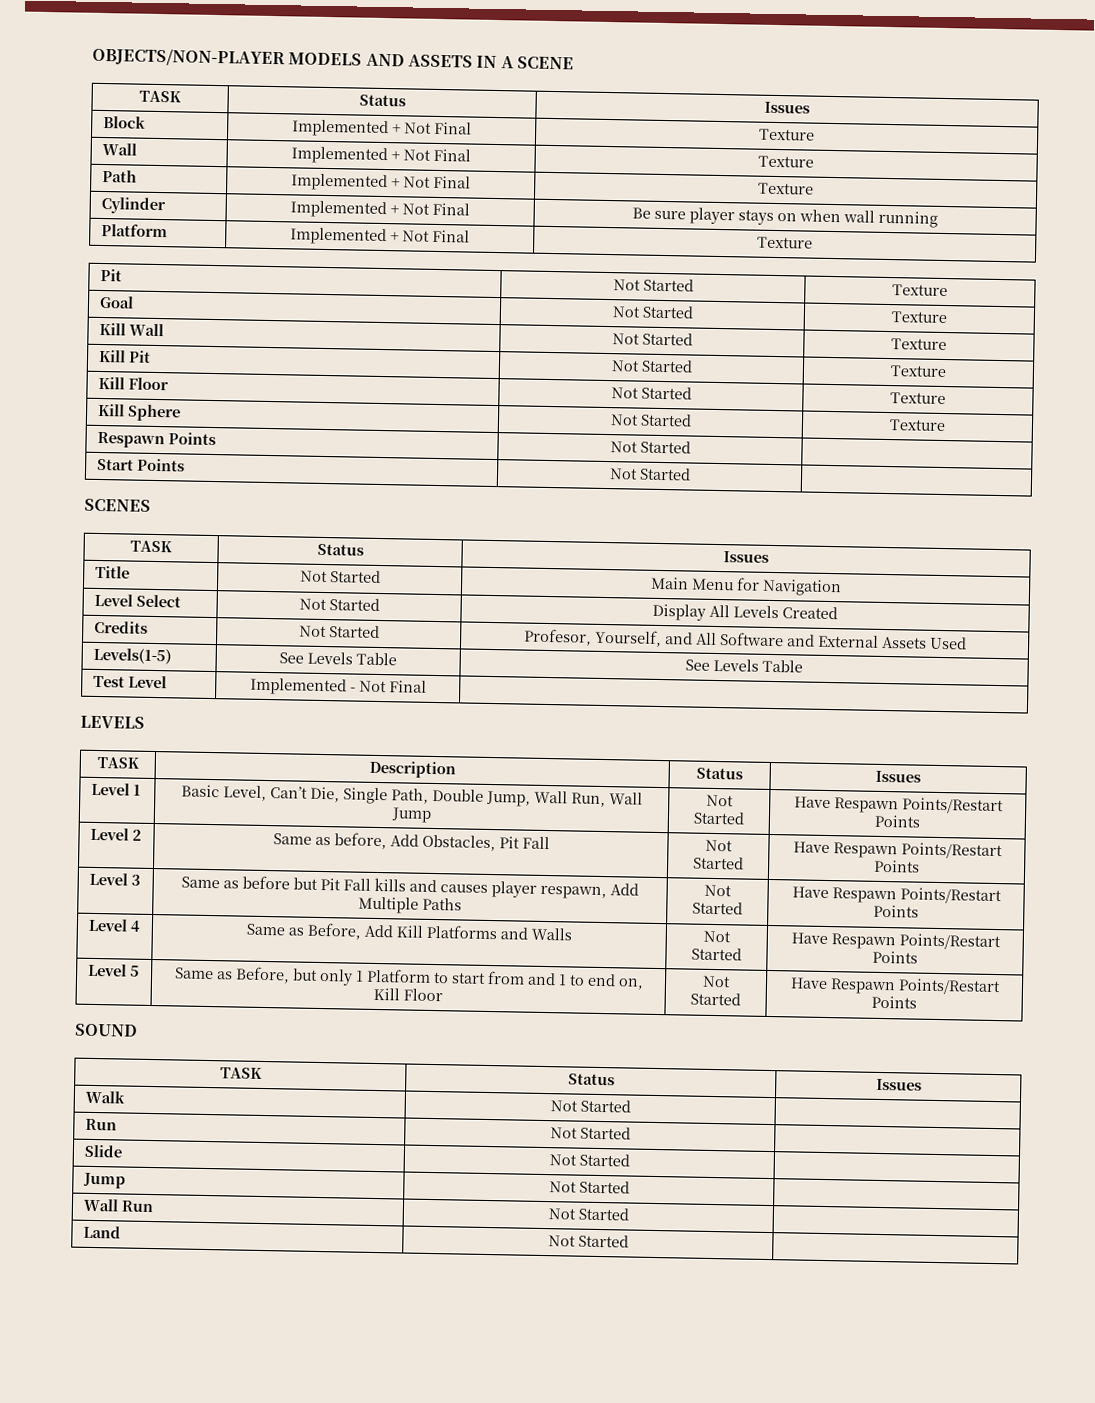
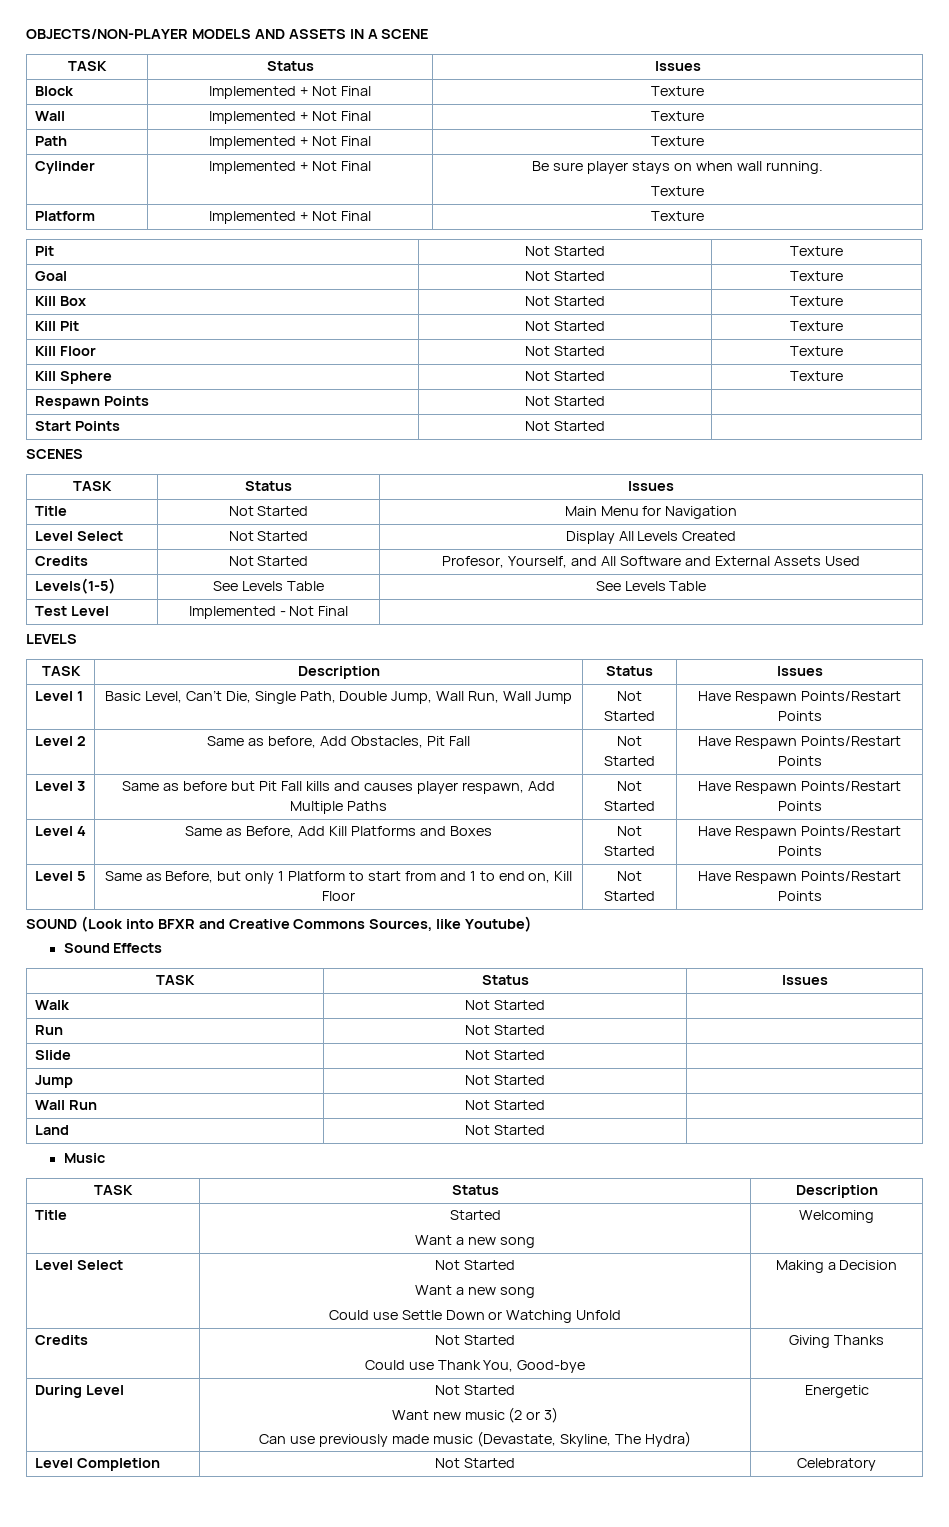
[878,210,938,228] running -> [765,161,823,174] [651,186,704,196] running. // Texture
[129,323,165,337] Wall -> [59,296,86,306] Box
[531,927,572,941] Walls -> [449,826,492,836] Boxes
(138, 1030) none -> [80,916,533,932] [63,943,163,953] (Look into BFXR and Creative Commons Sources, like Youtube) // Sound Effects
(629, 1241) none -> [63,1153,105,1163] [94,1185,133,1195] [451,1185,499,1195] [795,1185,878,1198] [35,1210,68,1220] [449,1210,501,1220] [415,1235,535,1248] [799,1210,874,1223] [35,1260,123,1270] [435,1260,515,1270] [415,1285,535,1298] [328,1310,622,1323] [775,1260,898,1273] [35,1335,89,1345] [435,1335,515,1345] [364,1360,586,1373] [789,1335,884,1348] [35,1385,124,1398] [435,1385,515,1395] [391,1407,559,1423] [259,1431,691,1447] [804,1385,869,1398] [35,1458,160,1471] [435,1458,515,1468] [797,1458,876,1471] // Music // TASK | Status | Description // Title | Started // Want a new song | Welcoming // Level Select | Not Started // Want a new song // Could use Settle Down or Watching Unfold | Making a Decision // Credits | Not Started // Could use Thank You, Good-bye | Giving Thanks // During Level | Not Started // Want new music (2 or 3) // Can use previously made music (Devastate, Skyline, The Hydra) | Energetic // Level Completion | Not Started | Celebratory

